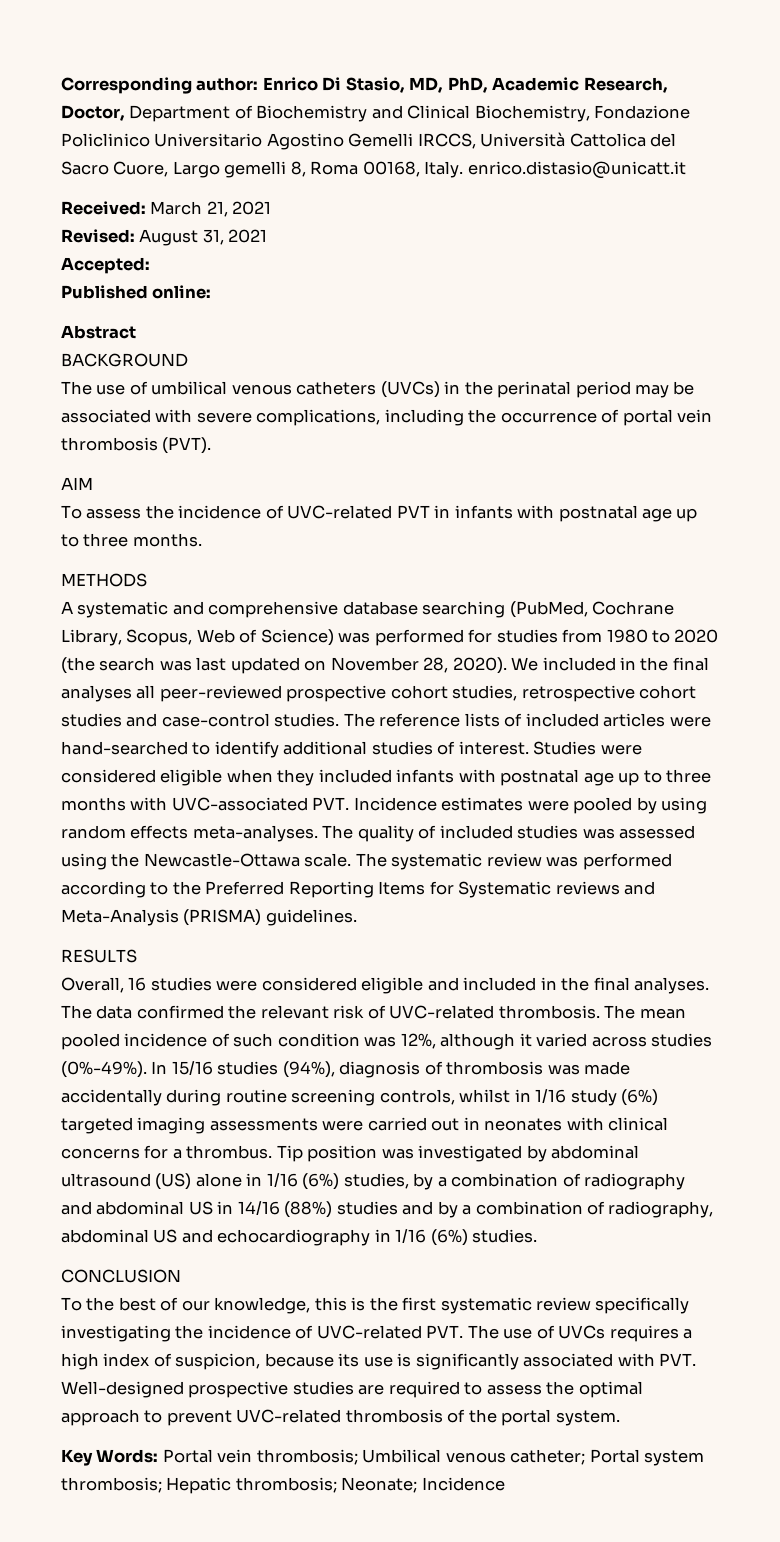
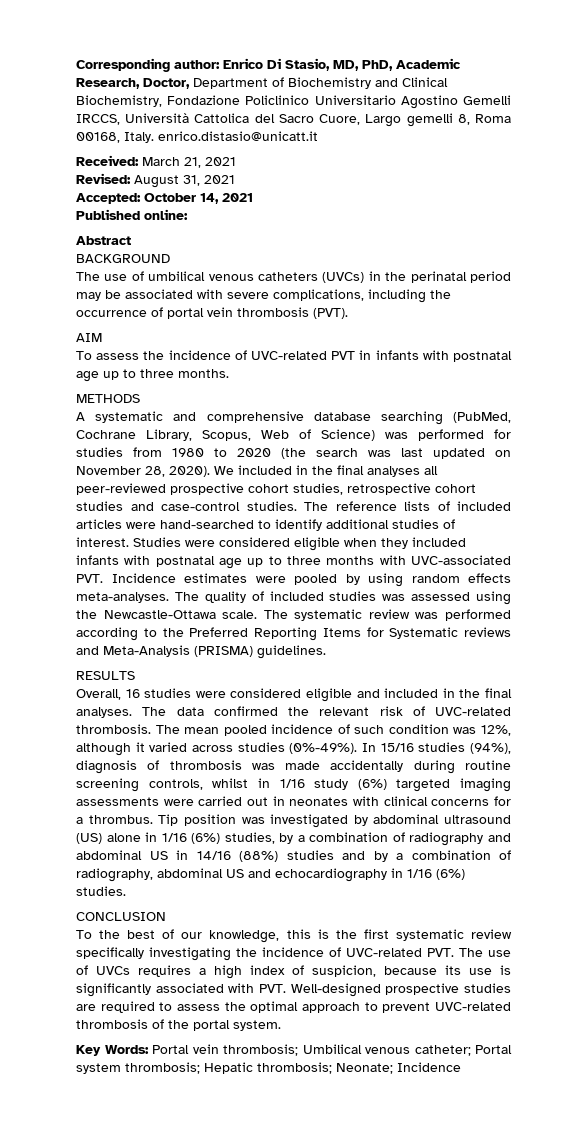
(150, 265) none -> [144,193,253,204] October 14, 2021

